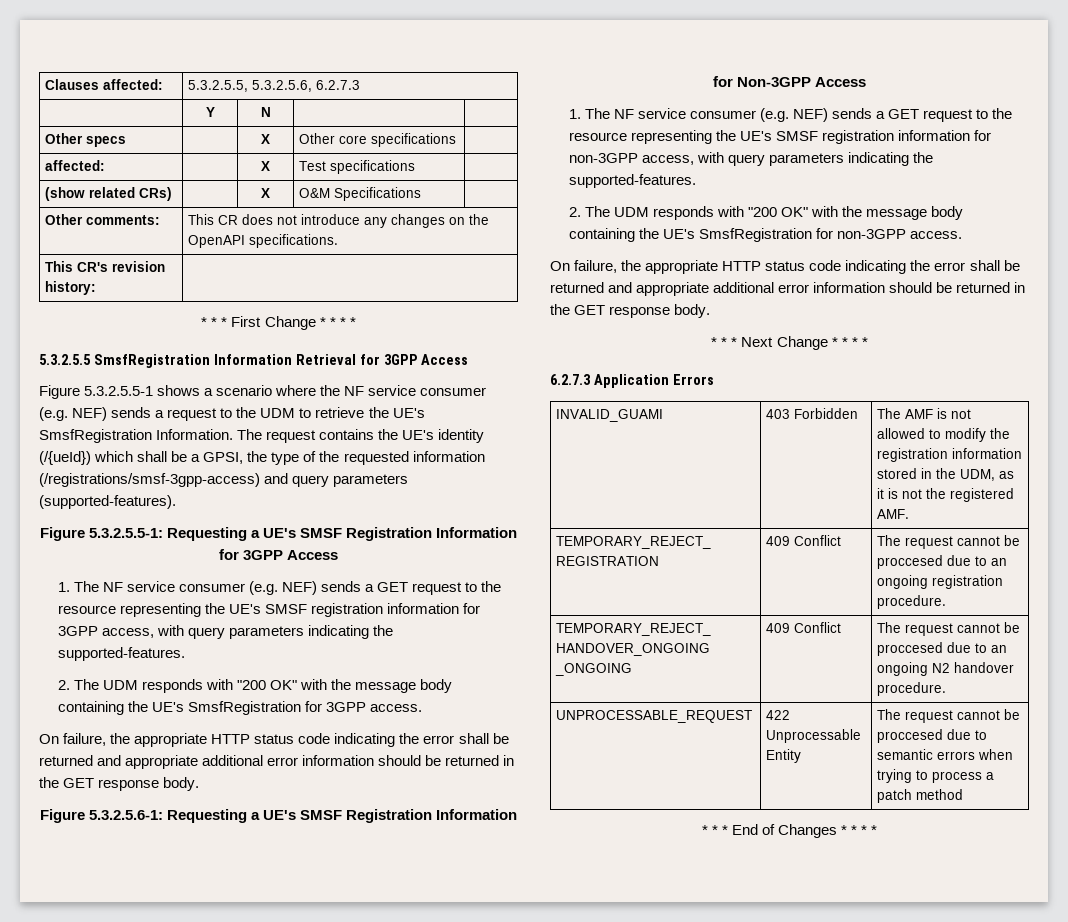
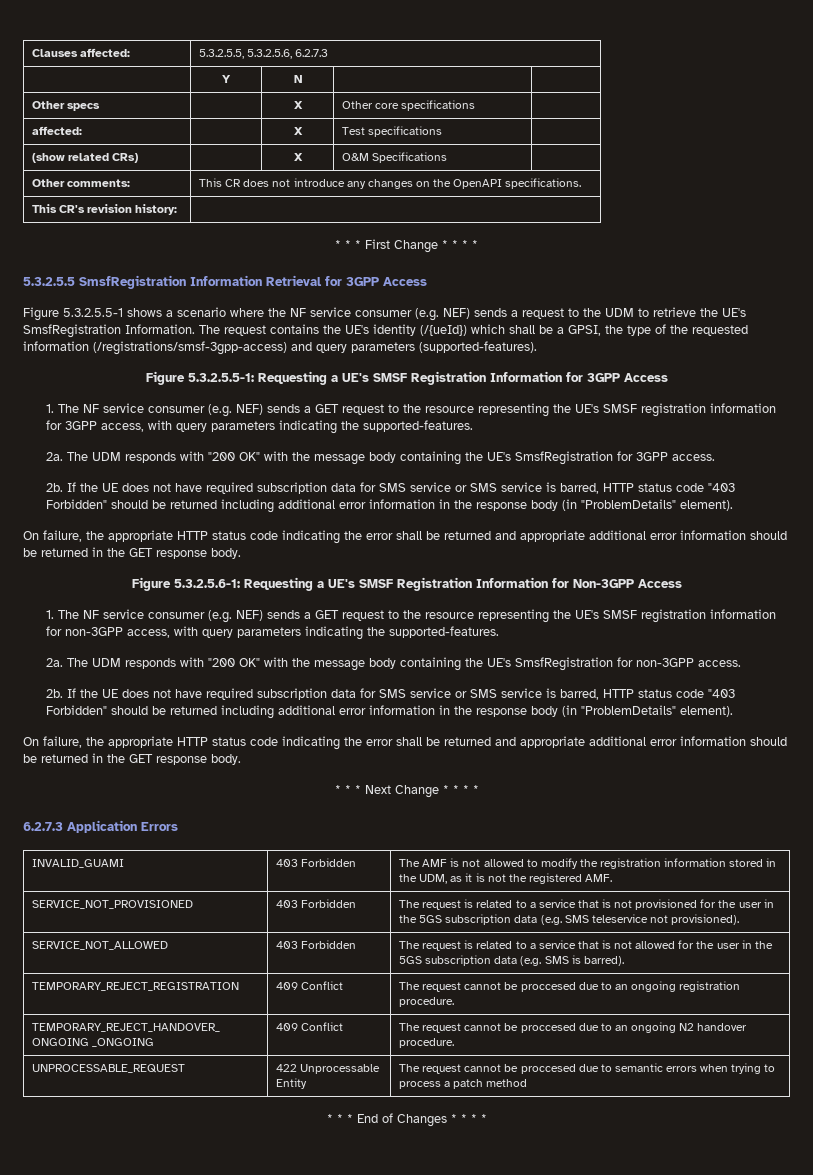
[57,680,70,690] 2. -> [46,452,64,461] 2a.
(422, 708) none -> [46,482,736,494] [46,499,734,513] // 2b. If the UE does not have required subscription data for SMS service or SMS service is barred, HTTP status code "403 Forbidden" should be returned including additional error information in the response body (in "ProblemDetails" element).
[568,207,581,217] 2. -> [46,658,64,667] 2a.
(962, 235) none -> [46,688,736,700] [46,705,734,719] // 2b. If the UE does not have required subscription data for SMS service or SMS service is barred, HTTP status code "403 Forbidden" should be returned including additional error information in the response body (in "ProblemDetails" element).
(910, 514) none -> [32,900,194,909] [276,899,357,908] [399,899,774,910] [399,914,740,925] [32,941,169,950] [276,940,357,949] [399,940,773,951] [399,955,624,966] // SERVICE_NOT_PROVISIONED | 403 Forbidden | The request is related to a service that is not provisioned for the user in the 5GS subscription data (e.g. SMS teleservice not provisioned). // SERVICE_NOT_ALLOWED | 403 Forbidden | The request is related to a service that is not allowed for the user in the 5GS subscription data (e.g. SMS is barred).

